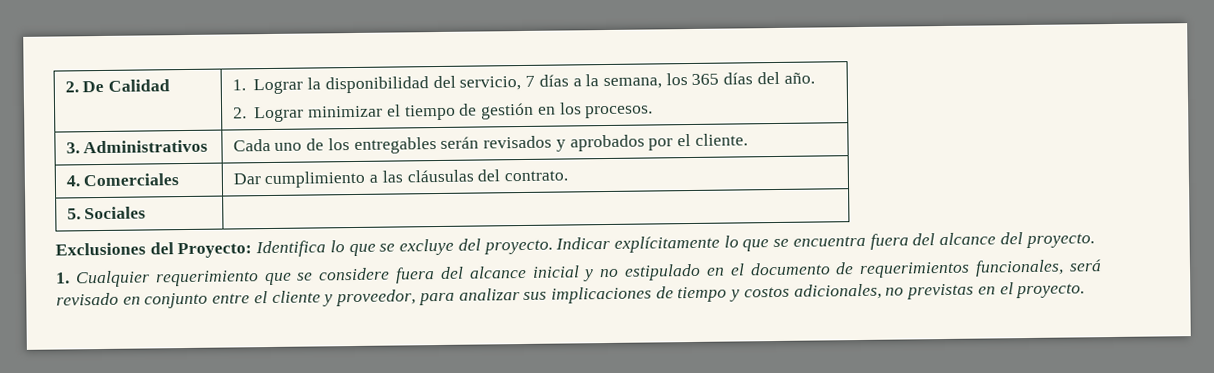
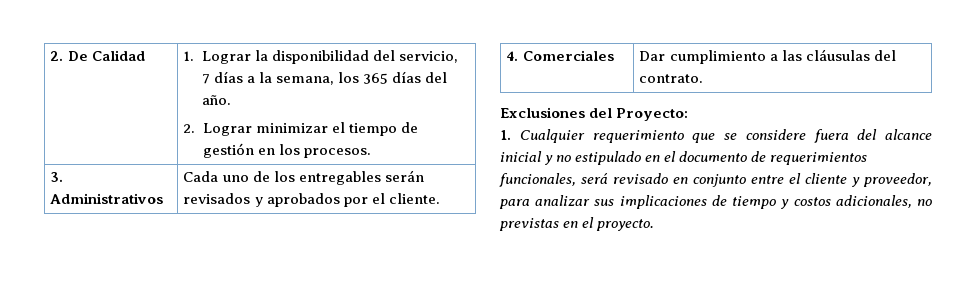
[66,206,147,220] // 5. Sociales | -> (704, 78) none
[255,232,1095,258] Identifica lo que se excluye del proyecto. Indicar explícitamente lo que se encuentra fuera del alcance del proyecto. -> (689, 114) none

